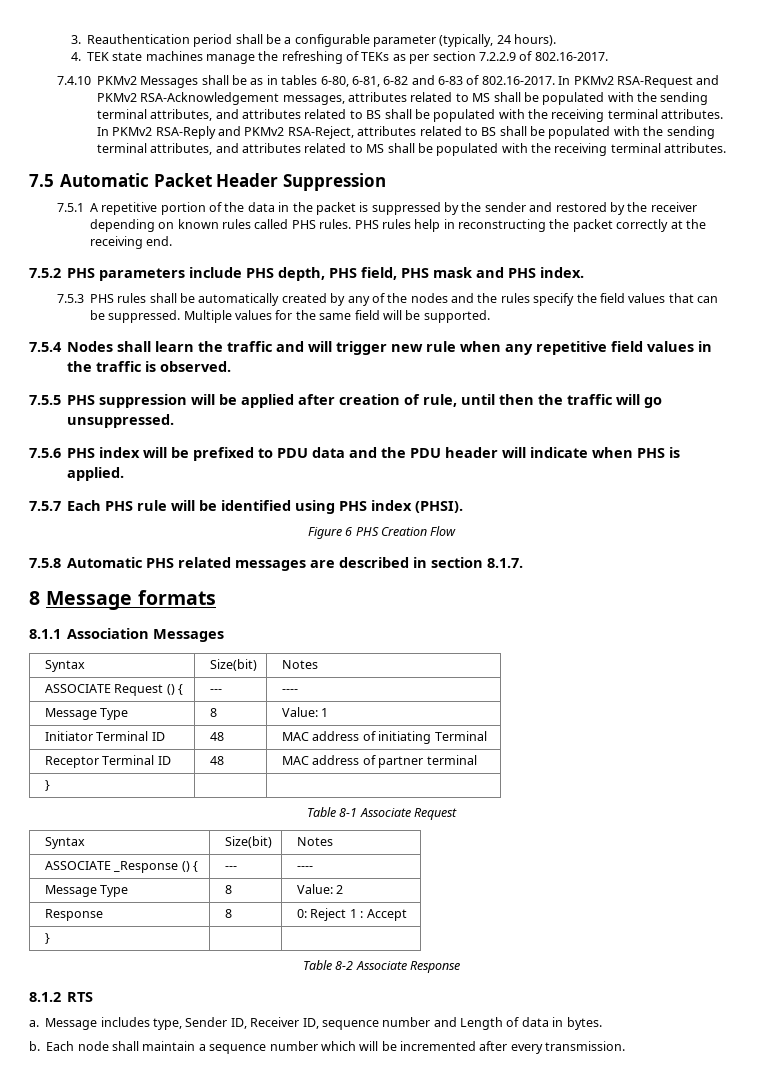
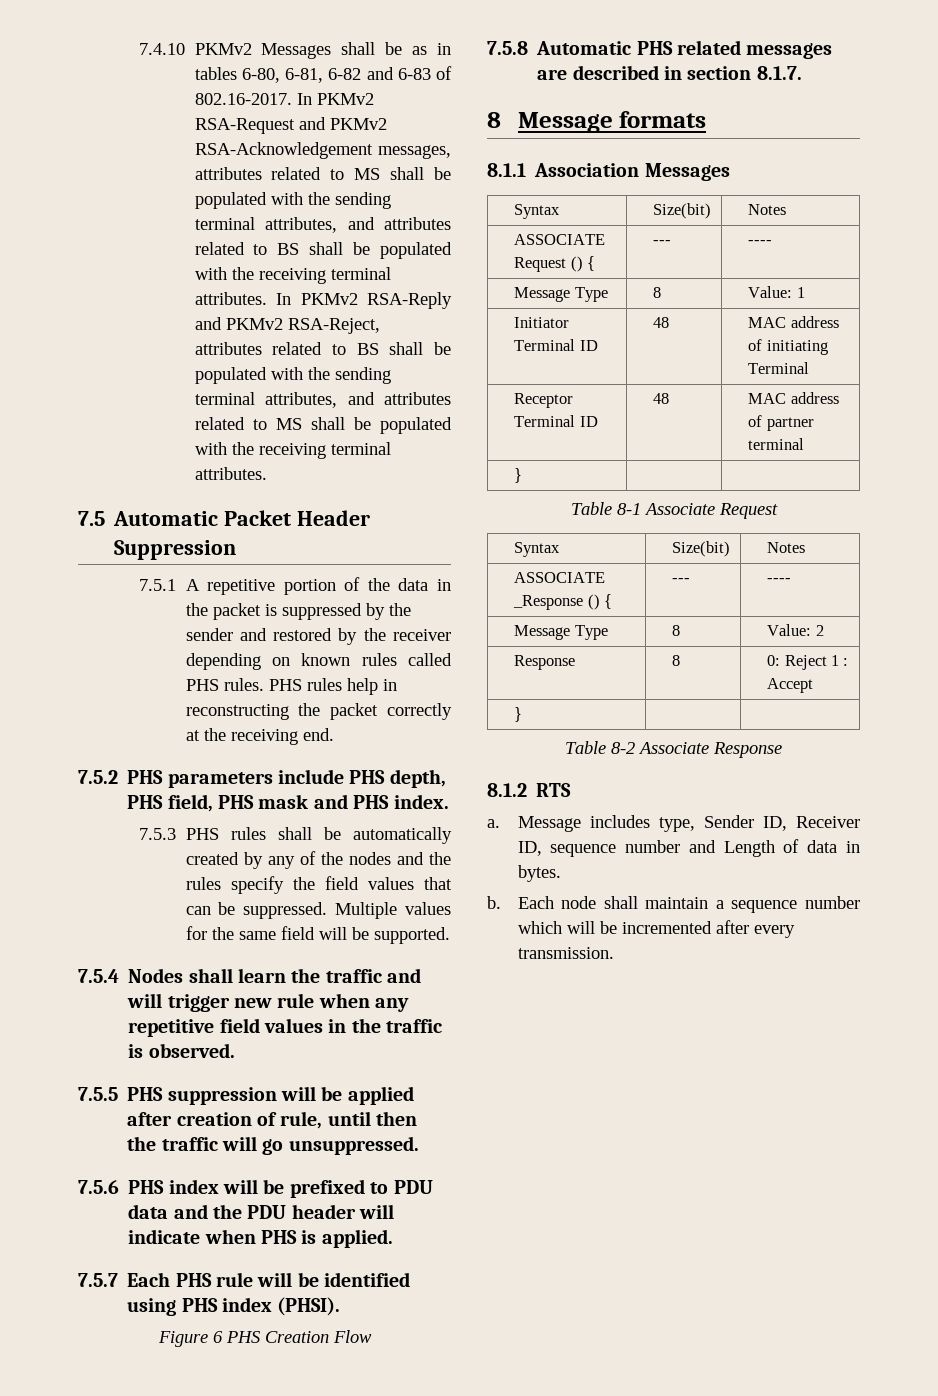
[70,34,557,47] [70,51,608,64] 3. Reauthentication period shall be a configurable parameter (typically, 24 hours). // 4. TEK state machines manage the refreshing of TEKs as per section 7.2.2.9 of 802.16-2017. // -> (139, 49) none

